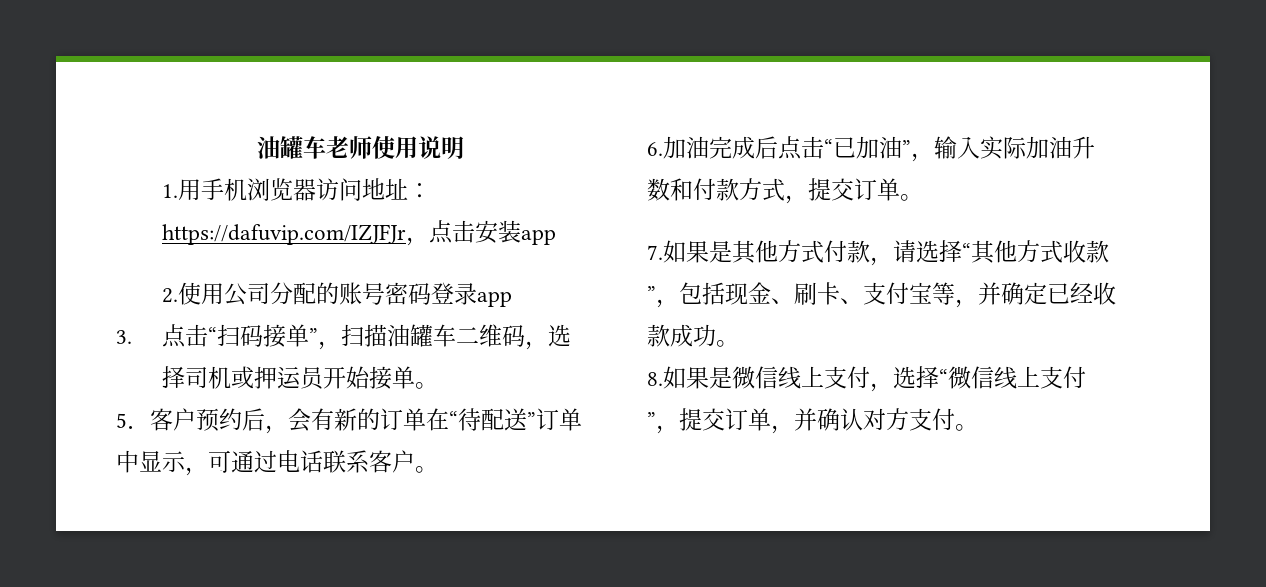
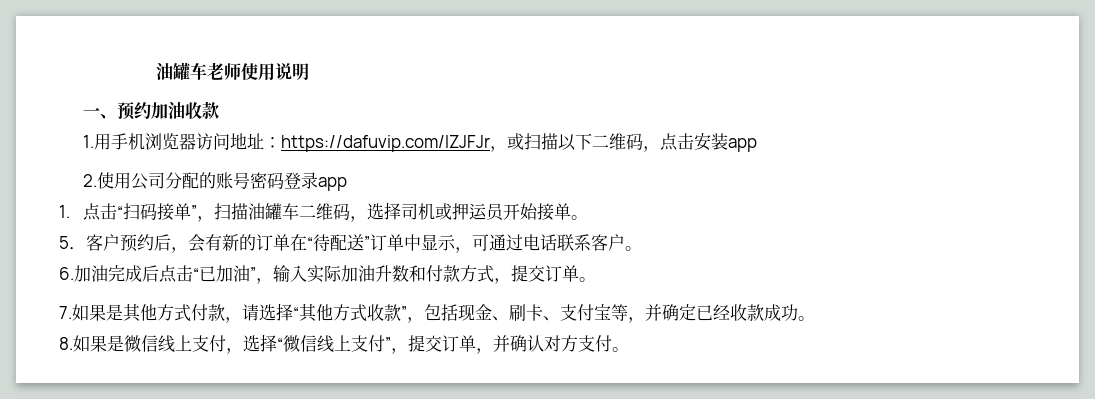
(464, 147) none -> [83,101,220,120] // 一、预约加油收款
(429, 241) none -> [507,133,661,152] 或扫描以下二维码，
[116,330,132,344] 3. -> [59,205,70,218] 1.

